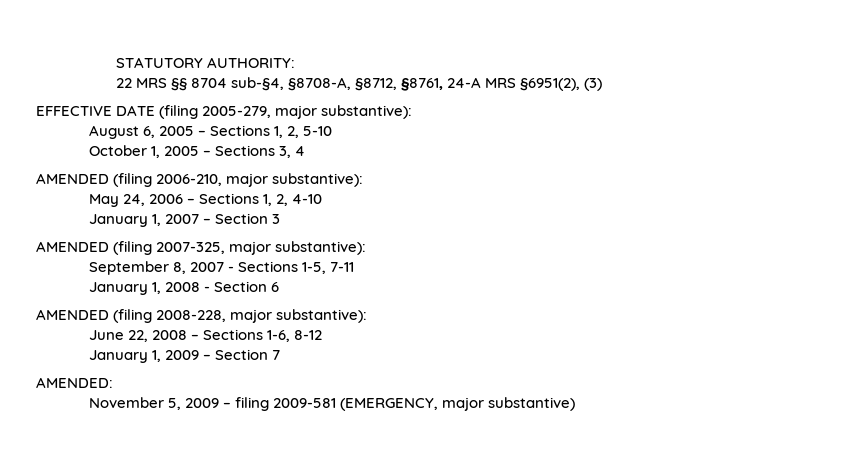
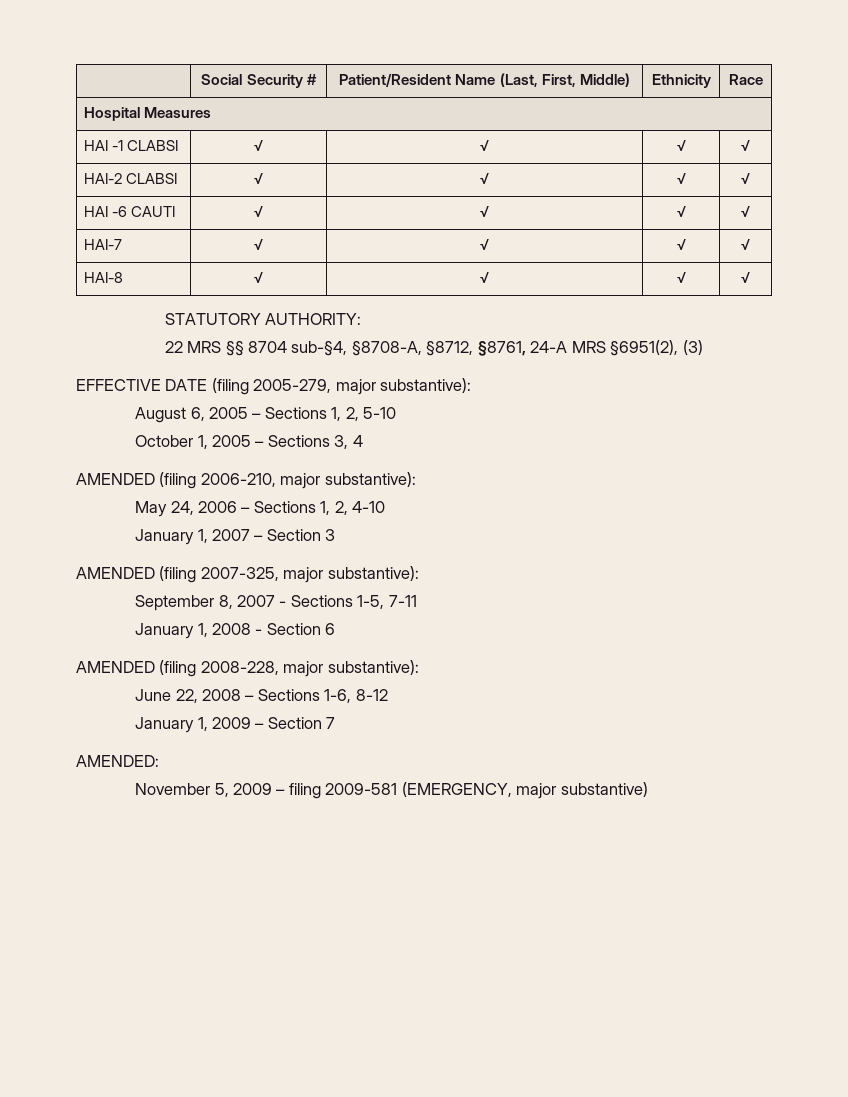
(115, 62) none -> [201,74,317,88] [339,73,630,87] [651,74,711,88] [728,74,763,85] [83,107,211,121] [83,140,178,151] [254,140,263,151] [480,140,489,151] [676,140,686,151] [741,140,750,151] [83,173,177,184] [254,173,263,184] [480,173,489,184] [676,173,686,184] [741,173,750,184] [83,206,175,217] [254,206,263,217] [480,206,489,217] [676,206,686,217] [741,206,750,217] [83,239,122,250] [254,239,263,250] [480,239,489,250] [676,239,686,250] [741,239,750,250] [83,272,123,283] [254,272,263,283] [480,272,489,283] [676,272,686,283] [741,272,750,283] | Social Security # | Patient/Resident Name (Last, First, Middle) | Ethnicity | Race // Hospital Measures // HAI -1 CLABSI | √ | √ | √ | √ // HAI-2 CLABSI | √ | √ | √ | √ // HAI -6 CAUTI | √ | √ | √ | √ // HAI-7 | √ | √ | √ | √ // HAI-8 | √ | √ | √ | √ //

